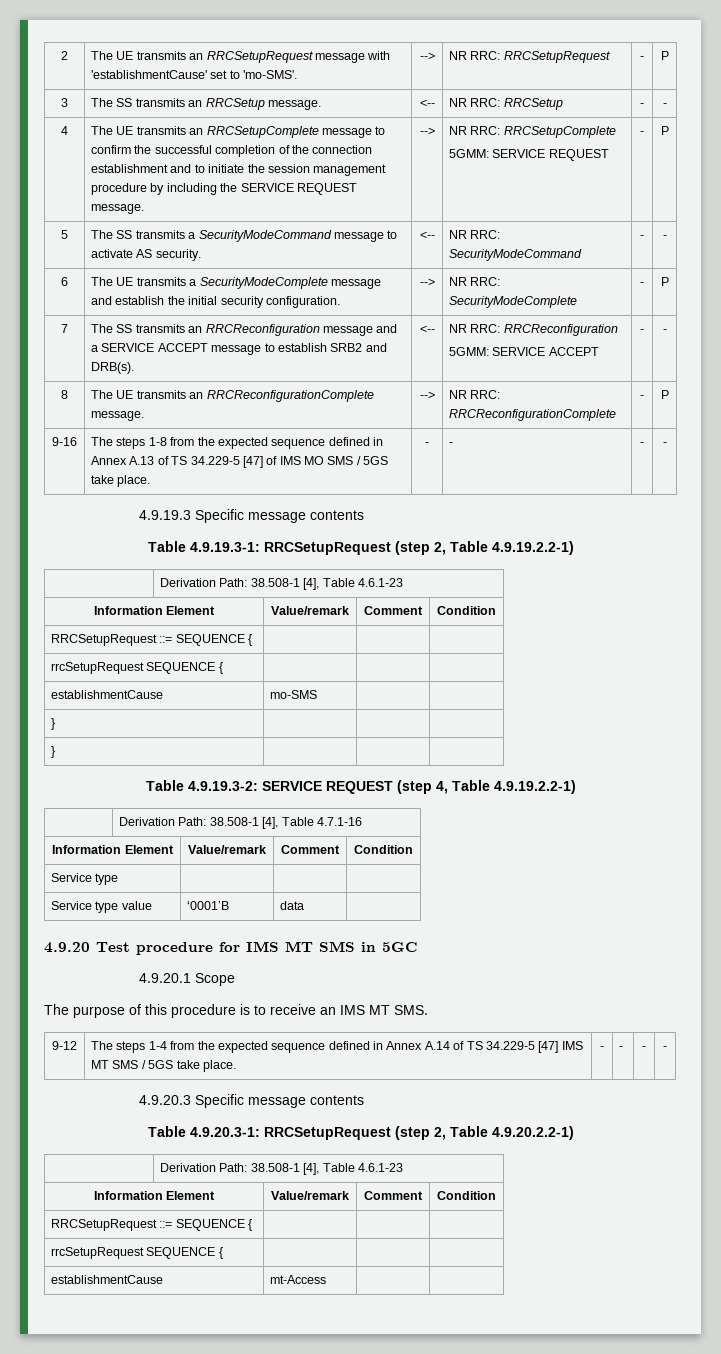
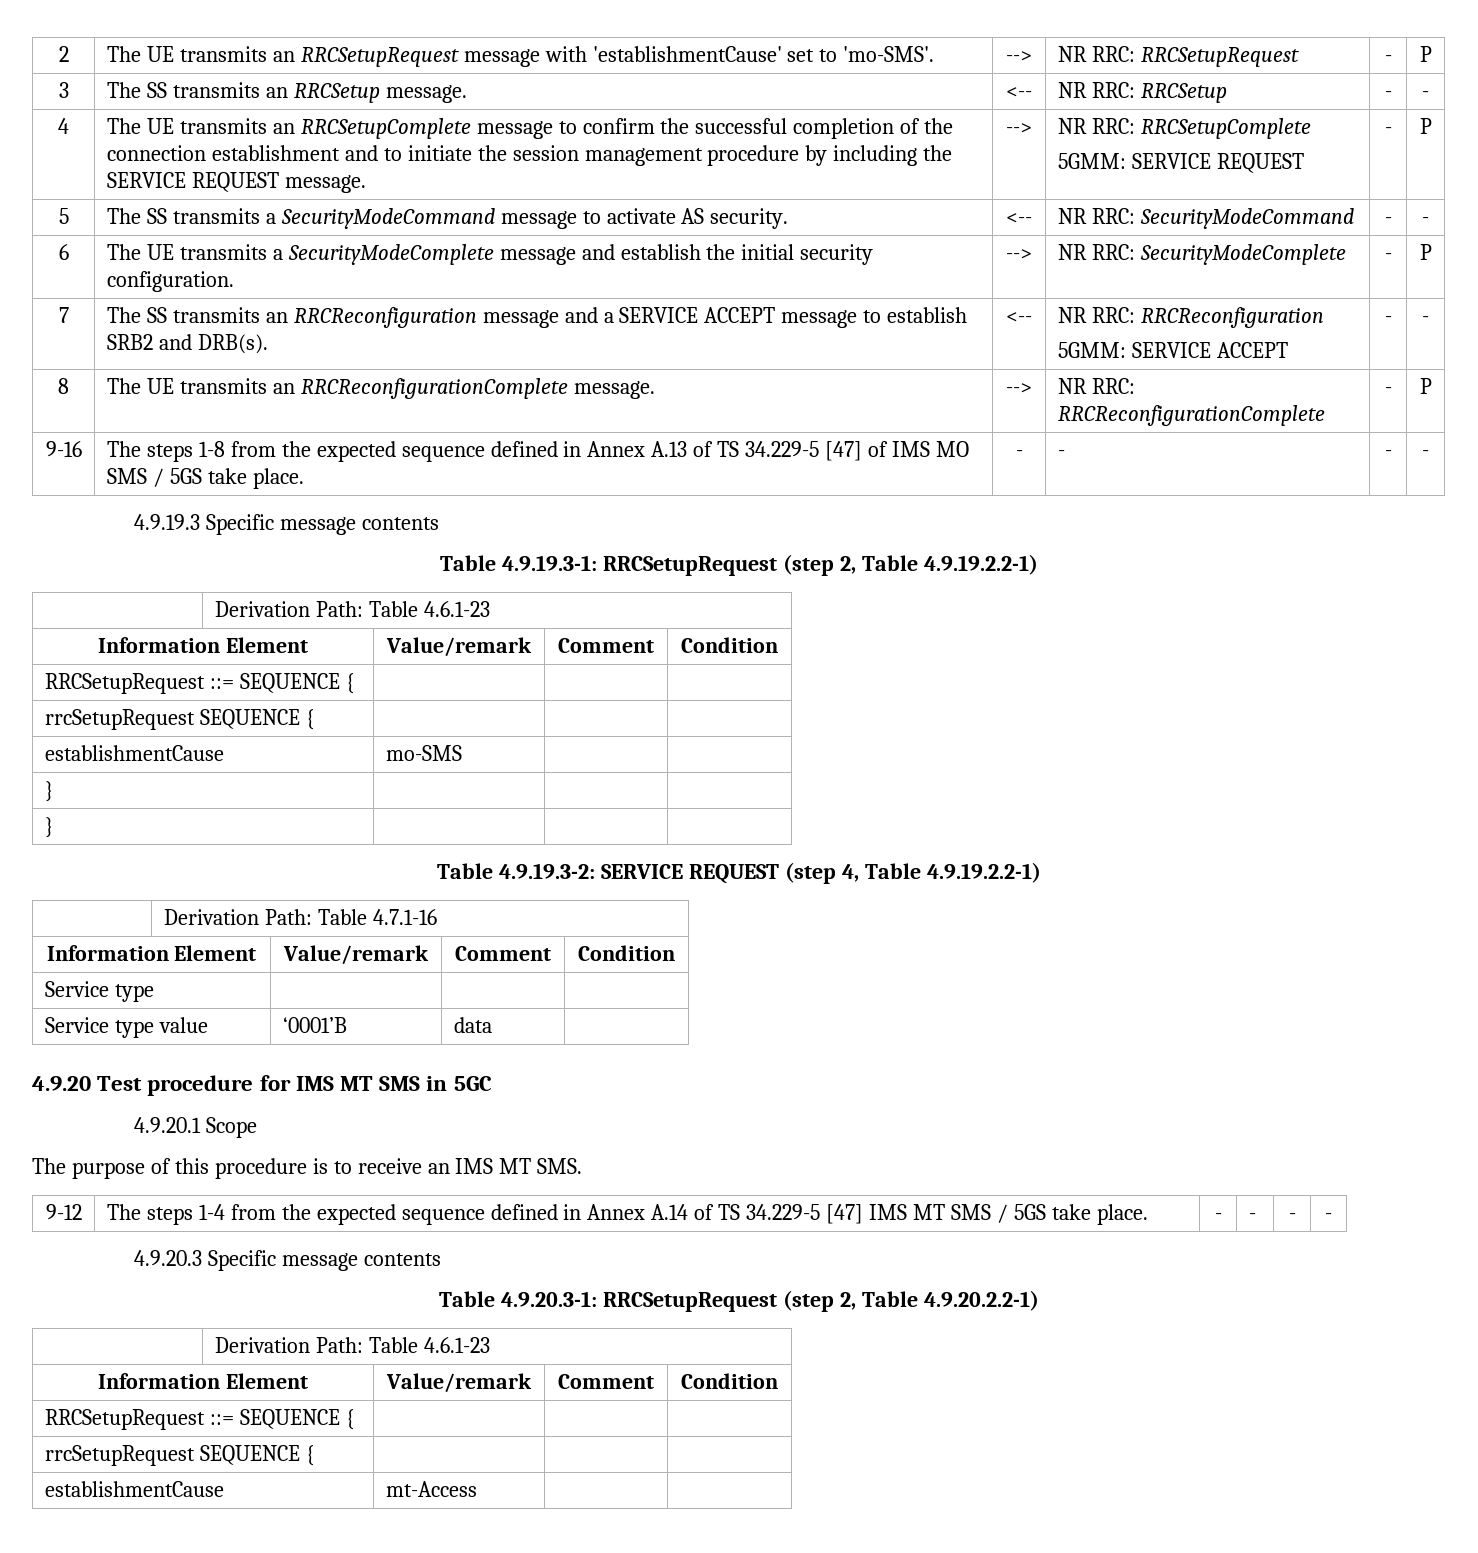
[250,578,320,590] 38.508-1 [4], -> (363, 609) none
[209,817,279,829] 38.508-1 [4], -> (312, 917) none
[250,1163,320,1175] 38.508-1 [4], -> (363, 1345) none

